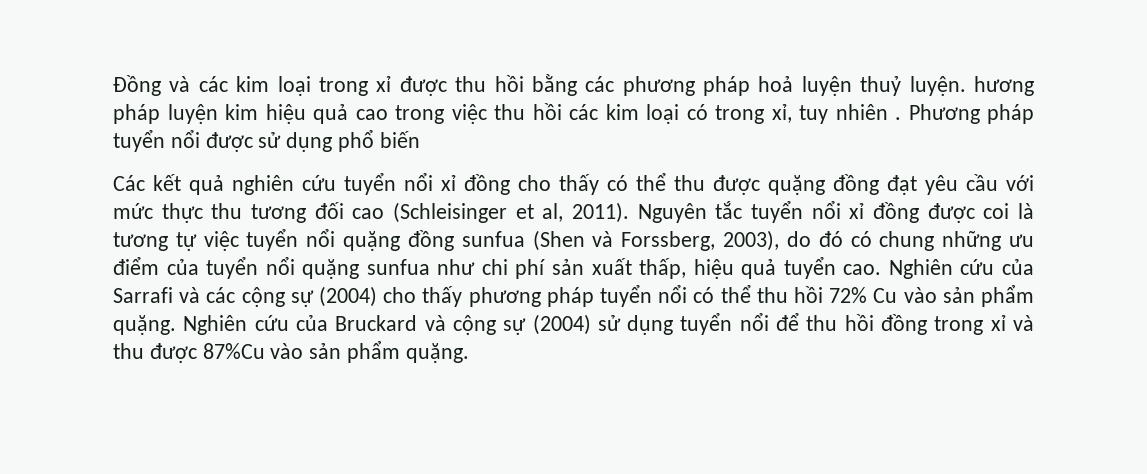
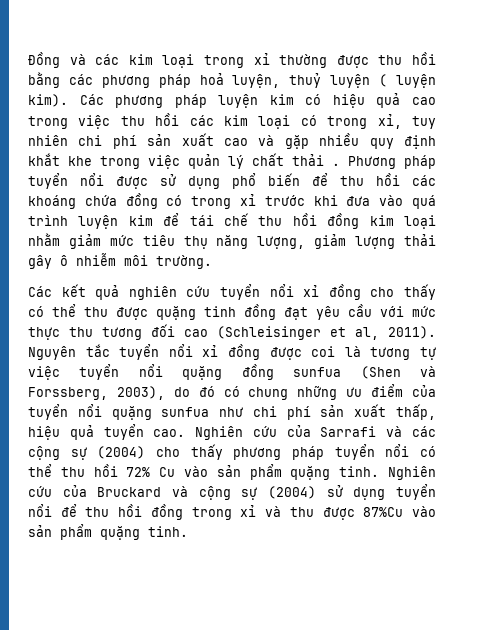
(392, 84) none -> [279,54,328,68] thường
[801,76,1035,96] luyện thuỷ luyện. hương -> [232,73,437,88] [28,94,164,108] luyện, thuỷ luyện ( luyện kim). Các phương
(258, 112) none -> [305,94,322,105] có
(888, 112) none -> [78,133,436,149] [28,153,324,169] chi phí sản xuất cao và gặp nhiều quy định khắt khe trong việc quản lý chất thải
(420, 139) none -> [312,173,436,186] [28,193,437,209] [28,213,436,229] [28,233,437,249] [28,253,212,269] để thu hồi các khoáng chứa đồng có trong xỉ trước khi đưa vào quá trình luyện kim để tái chế thu hồi đồng kim loại nhằm giảm mức tiêu thụ năng lượng, giảm lượng thải gây ô nhiễm môi trường.
(825, 185) none -> [204,306,236,317] tinh
[113,315,176,335] quặng. -> [290,466,380,480] quặng tinh.
[405,343,469,363] quặng. -> [100,526,188,540] quặng tinh.

